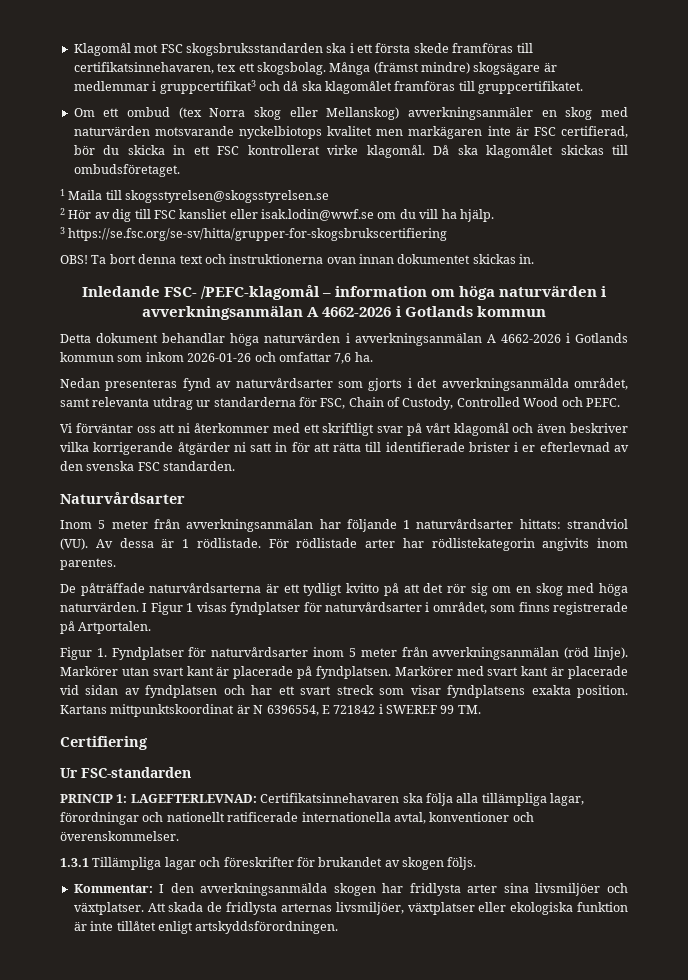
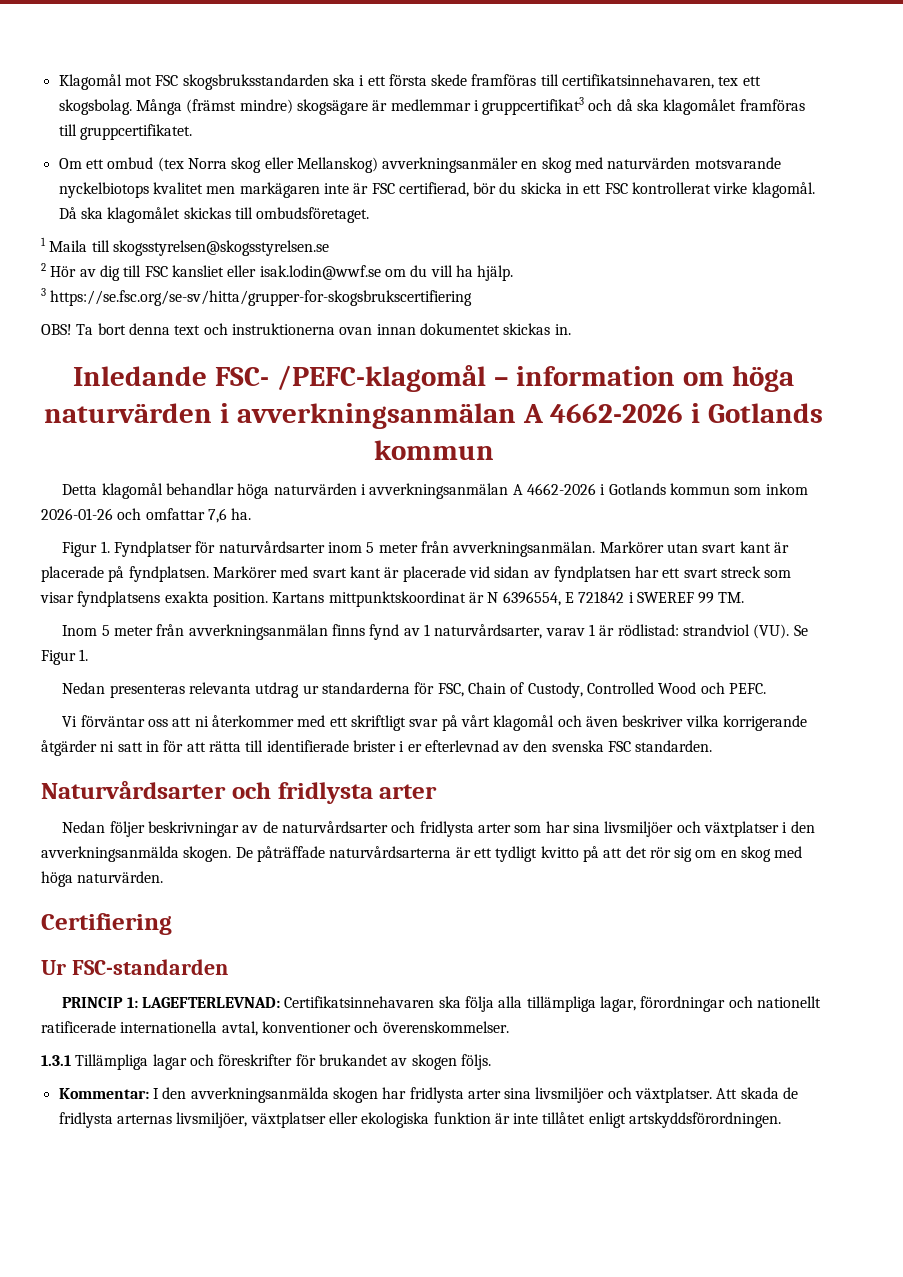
[96,333,159,343] dokument -> [101,483,163,499] klagomål
[60,378,628,391] [60,398,90,407] Nedan presenteras fynd av naturvårdsarter som gjorts i det avverkningsanmälda området, samt -> [62,541,789,557] [41,566,792,582] [40,591,745,607] [62,624,808,640] [41,649,89,665] [62,682,185,698] Figur 1. Fyndplatser för naturvårdsarter inom 5 meter från avverkningsanmälan. Markörer utan svart kant är placerade på fyndplatsen. Markörer med svart kant är placerade vid sidan av fyndplatsen har ett svart streck som visar fyndplatsens exakta position. Kartans mittpunktskoordinat är N 6396554, E 721842 i SWEREF 99 TM. // Inom 5 meter från avverkningsanmälan finns fynd av 1 naturvårdsarter, varav 1 är rödlistad: strandviol (VU). Se Figur 1. // Nedan presenteras
[60,519,628,532] [60,538,628,551] [60,558,116,570] // Inom 5 meter från avverkningsanmälan har följande 1 naturvårdsarter hittats: strandviol (VU). Av dessa är 1 rödlistade. För rödlistade arter har rödlistekategorin angivits inom parentes. // -> [231,782,438,804] [62,821,815,837] [41,846,232,862] och fridlysta arter // Nedan följer beskrivningar av de naturvårdsarter och fridlysta arter som har sina livsmiljöer och växtplatser i den avverkningsanmälda skogen.
[142,602,629,615] [60,621,152,634] [60,647,629,660] [60,666,629,679] [60,685,628,698] [60,704,481,717] I Figur 1 visas fyndplatser för naturvårdsarter i området, som finns registrerade på Artportalen. // Figur 1. Fyndplatser för naturvårdsarter inom 5 meter från avverkningsanmälan (röd linje). Markörer utan svart kant är placerade på fyndplatsen. Markörer med svart kant är placerade vid sidan av fyndplatsen och har ett svart streck som visar fyndplatsens exakta position. Kartans mittpunktskoordinat är N 6396554, E 721842 i SWEREF 99 TM. -> (164, 877) none

